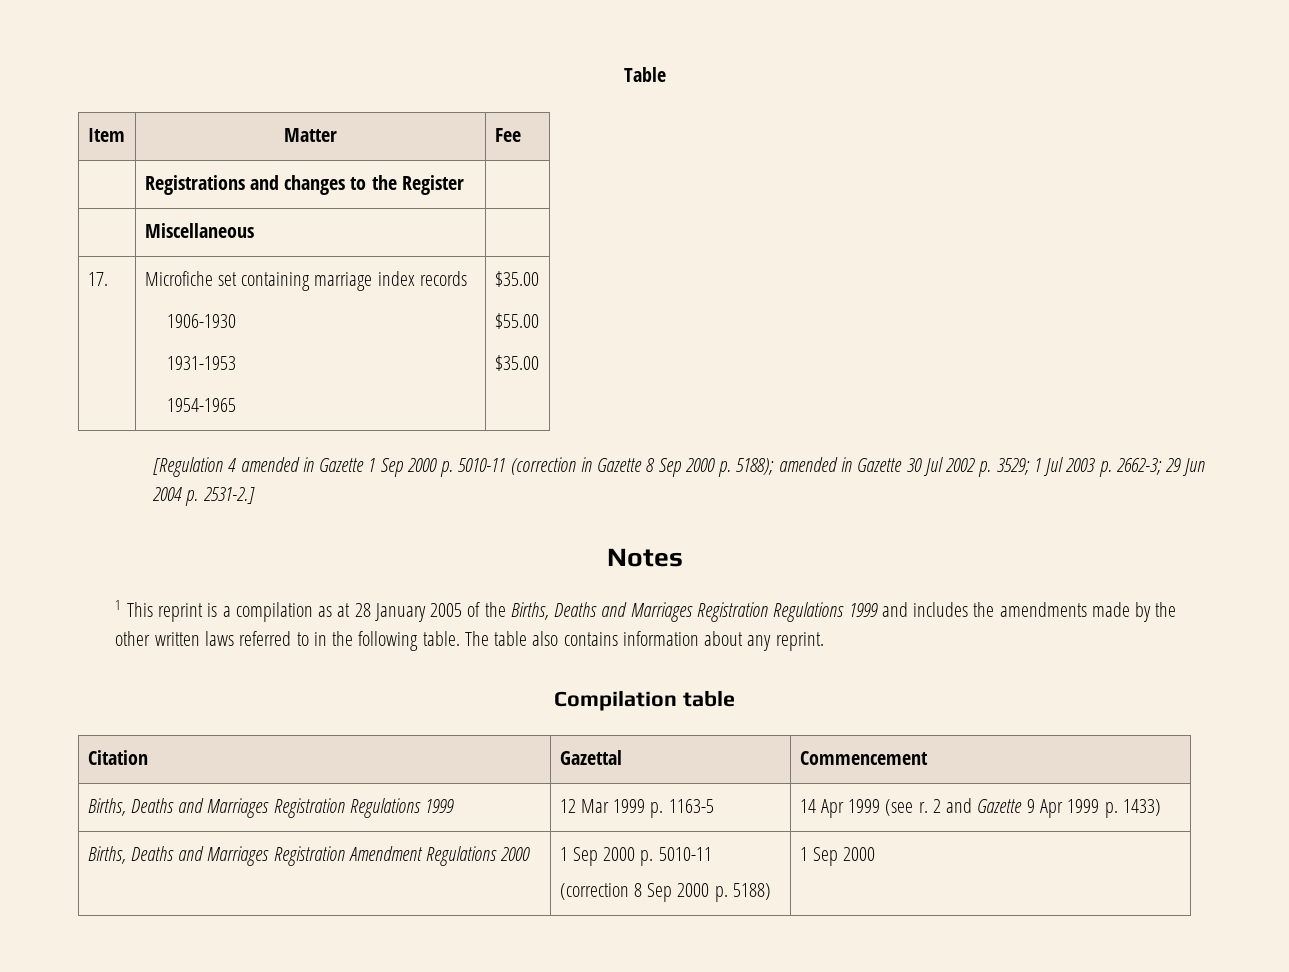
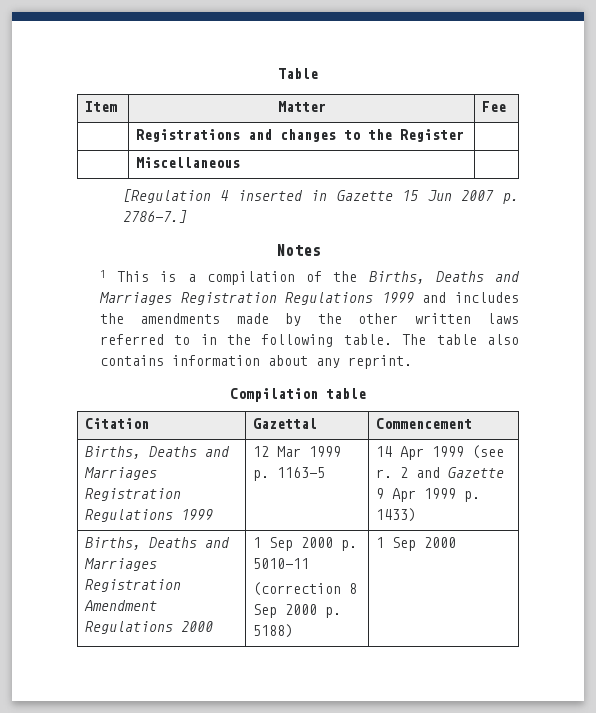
[87,272,108,286] [144,271,467,291] [167,314,237,328] [167,356,237,370] [167,398,237,412] [494,271,539,287] [494,313,539,329] [494,355,539,371] // 17. | Microfiche set containing marriage index records // 1906-1930 // 1931-1953 // 1954-1965 | $35.00 // $55.00 // $35.00 -> (240, 162) none
[240,457,1206,477] [151,487,255,506] amended in Gazette 1 Sep 2000 p. 5010-11 (correction in Gazette 8 Sep 2000 p. 5188); amended in Gazette 30 Jul 2002 p. 3529; 1 Jul 2003 p. 2662-3; 29 Jun 2004 p. 2531-2.] -> [237,190,519,204] [122,210,187,223] inserted in Gazette 15 Jun 2007 p. 2786-7.]
[158,603,204,622] reprint -> (150, 276) none
[318,603,463,622] as at 28 January 2005 -> (295, 278) none

